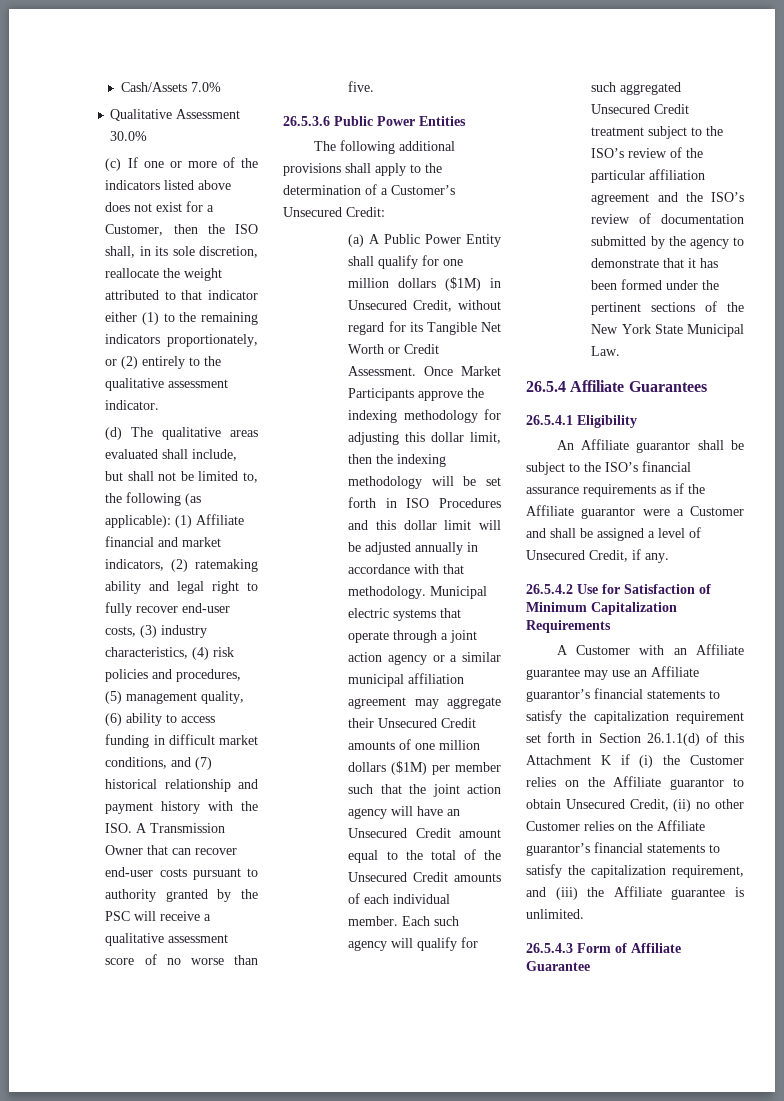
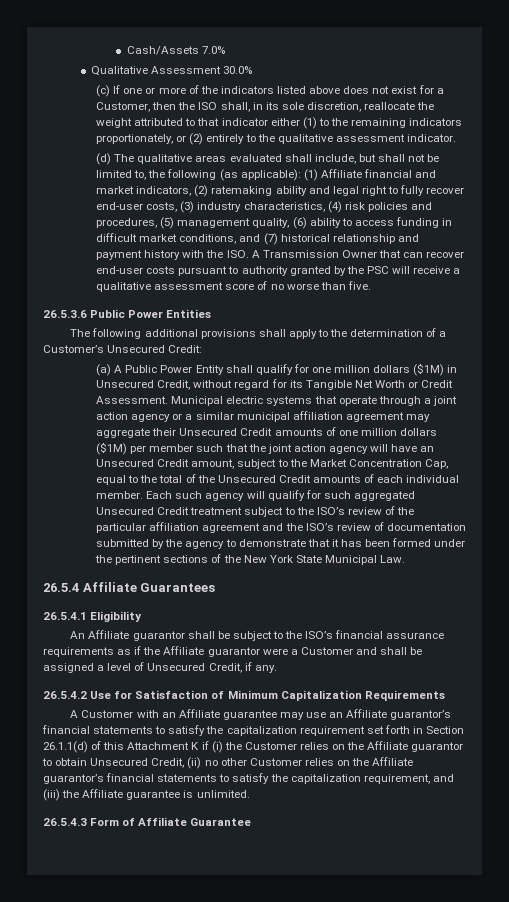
[424,366,501,376] [348,388,485,401] [348,409,501,423] [348,432,501,445] [348,454,447,467] [348,476,501,489] [348,497,501,508] [348,520,501,530] [348,542,479,555] [348,564,465,574] [348,586,427,599] Once Market Participants approve the indexing methodology for adjusting this dollar limit, then the indexing methodology will be set forth in ISO Procedures and this dollar limit will be adjusted annually in accordance with that methodology. -> (169, 400) none
[459,829,501,838] amount -> [191,459,448,469] amount, subject to the Market Concentration Cap,

